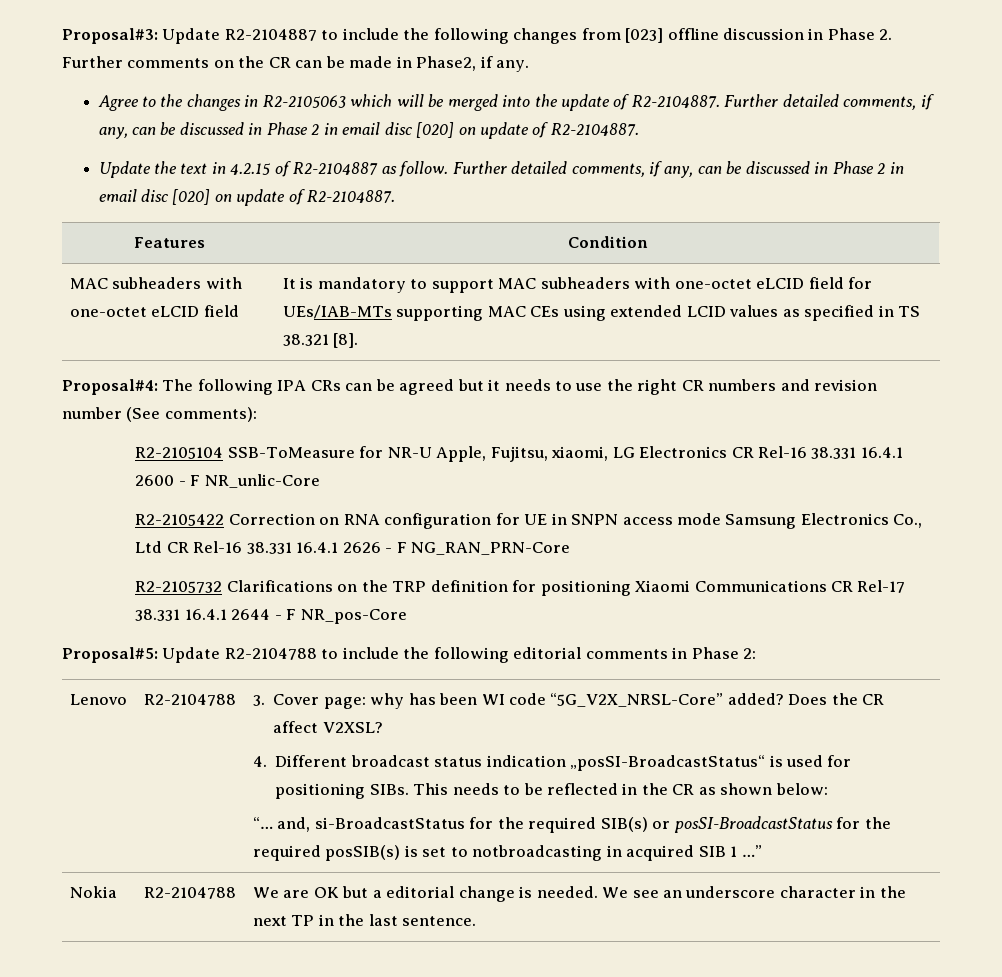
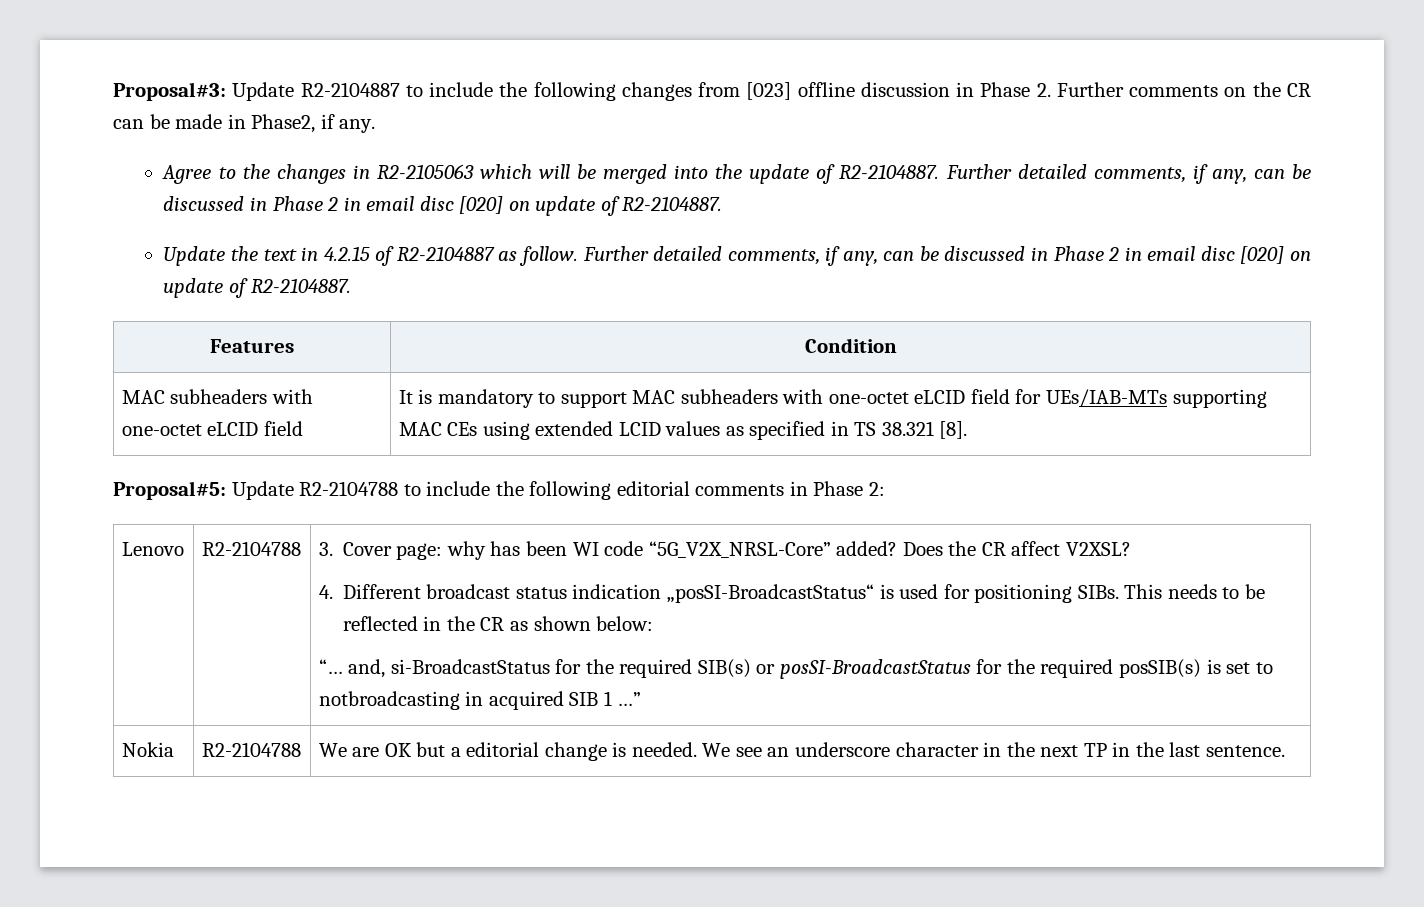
[62,379,878,395] [62,407,257,422] [135,446,903,462] [135,474,320,488] [135,513,923,529] [135,541,571,555] [135,580,906,596] [135,609,407,624] // Proposal#4: The following IPA CRs can be agreed but it needs to use the right CR numbers and revision number (See comments): // R2-2105104 SSB-ToMeasure for NR-U Apple, Fujitsu, xiaomi, LG Electronics CR Rel-16 38.331 16.4.1 2600 - F NR_unlic-Core // R2-2105422 Correction on RNA configuration for UE in SNPN access mode Samsung Electronics Co., Ltd CR Rel-16 38.331 16.4.1 2626 - F NG_RAN_PRN-Core // R2-2105732 Clarifications on the TRP definition for positioning Xiaomi Communications CR Rel-17 38.331 16.4.1 2644 - F NR_pos-Core -> (968, 430) none

